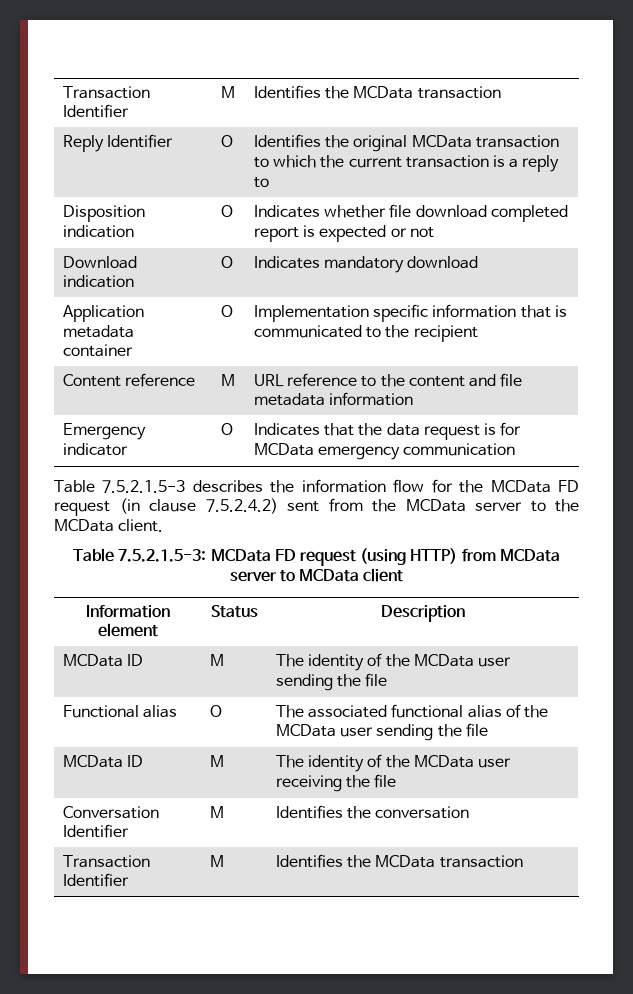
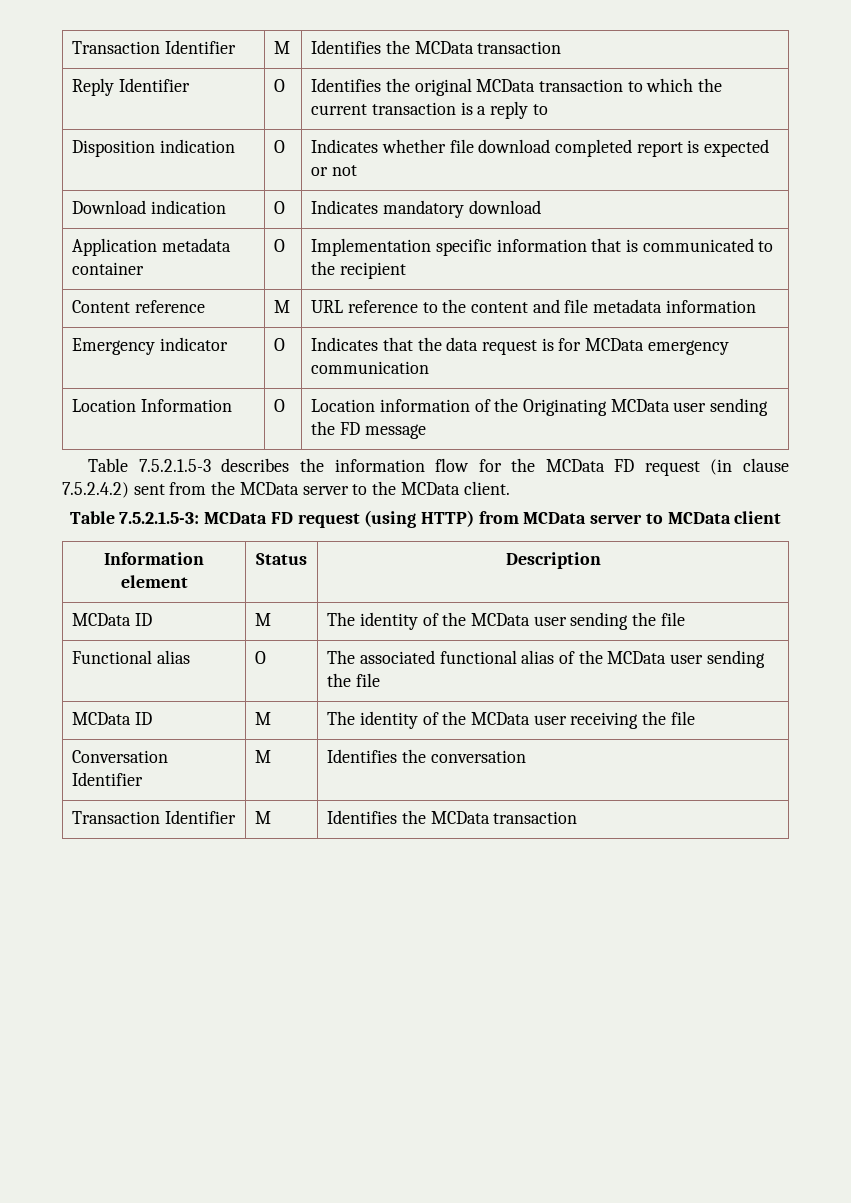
(516, 449) none -> [72,399,232,412] [274,399,286,412] [311,398,769,416] [311,421,426,439] // Location Information | O | Location information of the Originating MCData user sending the FD message

